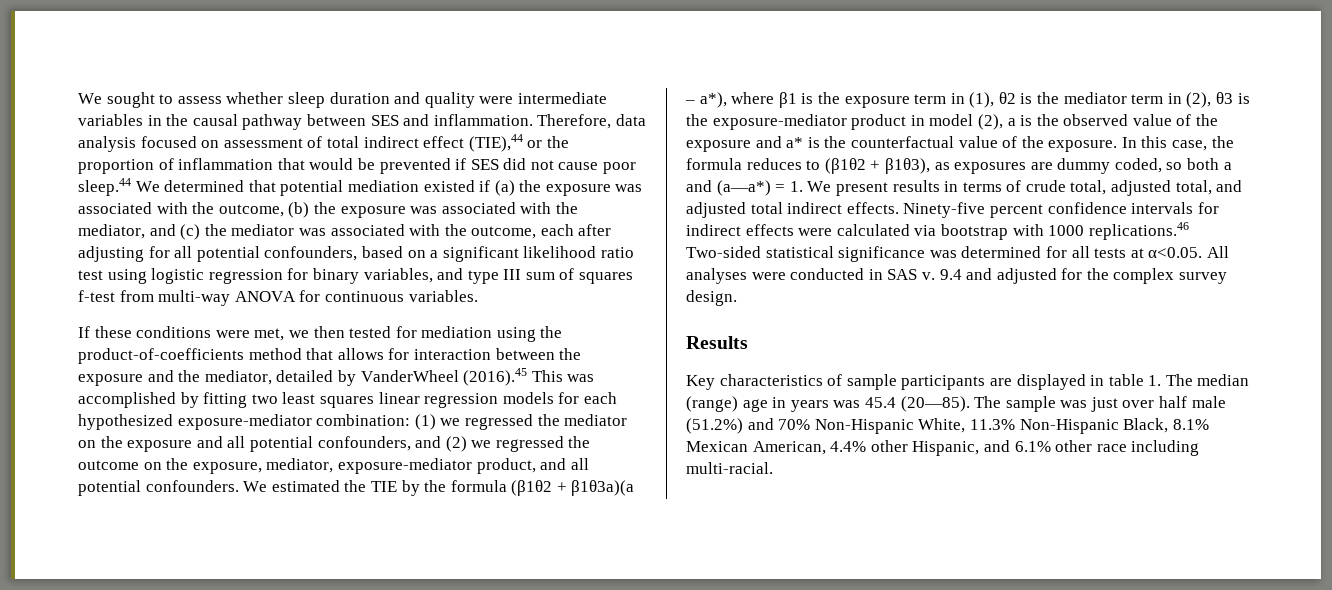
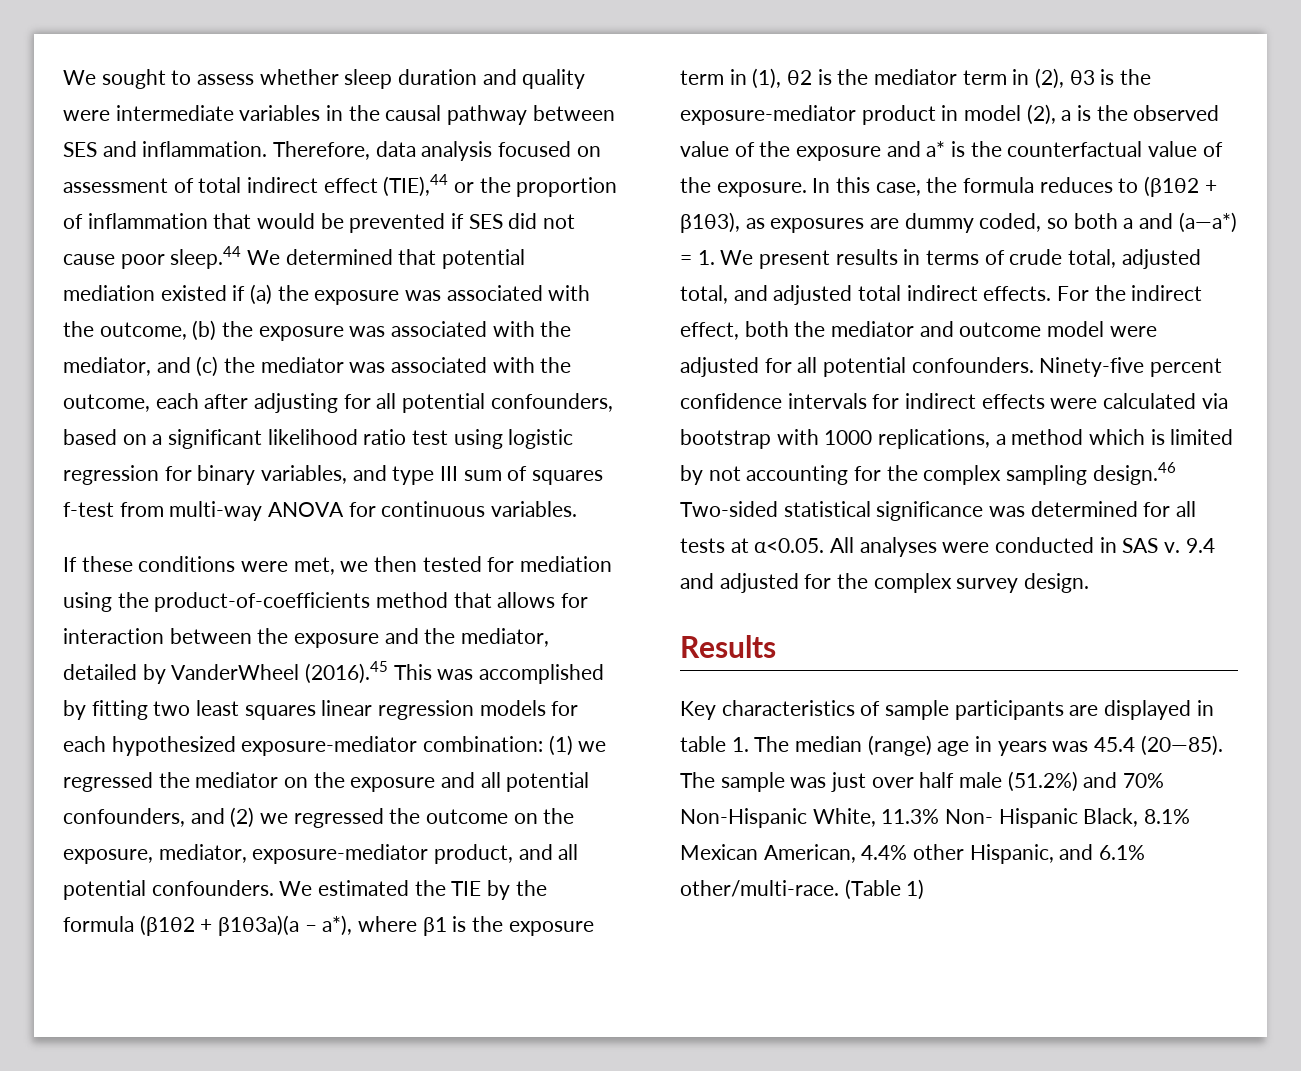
(899, 208) none -> [1057,285,1203,301] [680,321,1157,340] [680,357,1034,377] For the indirect effect, both the mediator and outcome model were adjusted for all potential confounders.
[1088,222,1189,240] replications.46 -> [878,429,1234,449] [680,462,1176,485] replications, a method which is limited by not accounting for the complex sampling design.46
[1019,419,1119,434] Non-Hispanic -> [945,808,1078,828] Non- Hispanic
[1055,440,1200,456] [686,462,773,474] other race including multi-racial. -> [680,879,925,900] other/multi-race. (Table 1)

